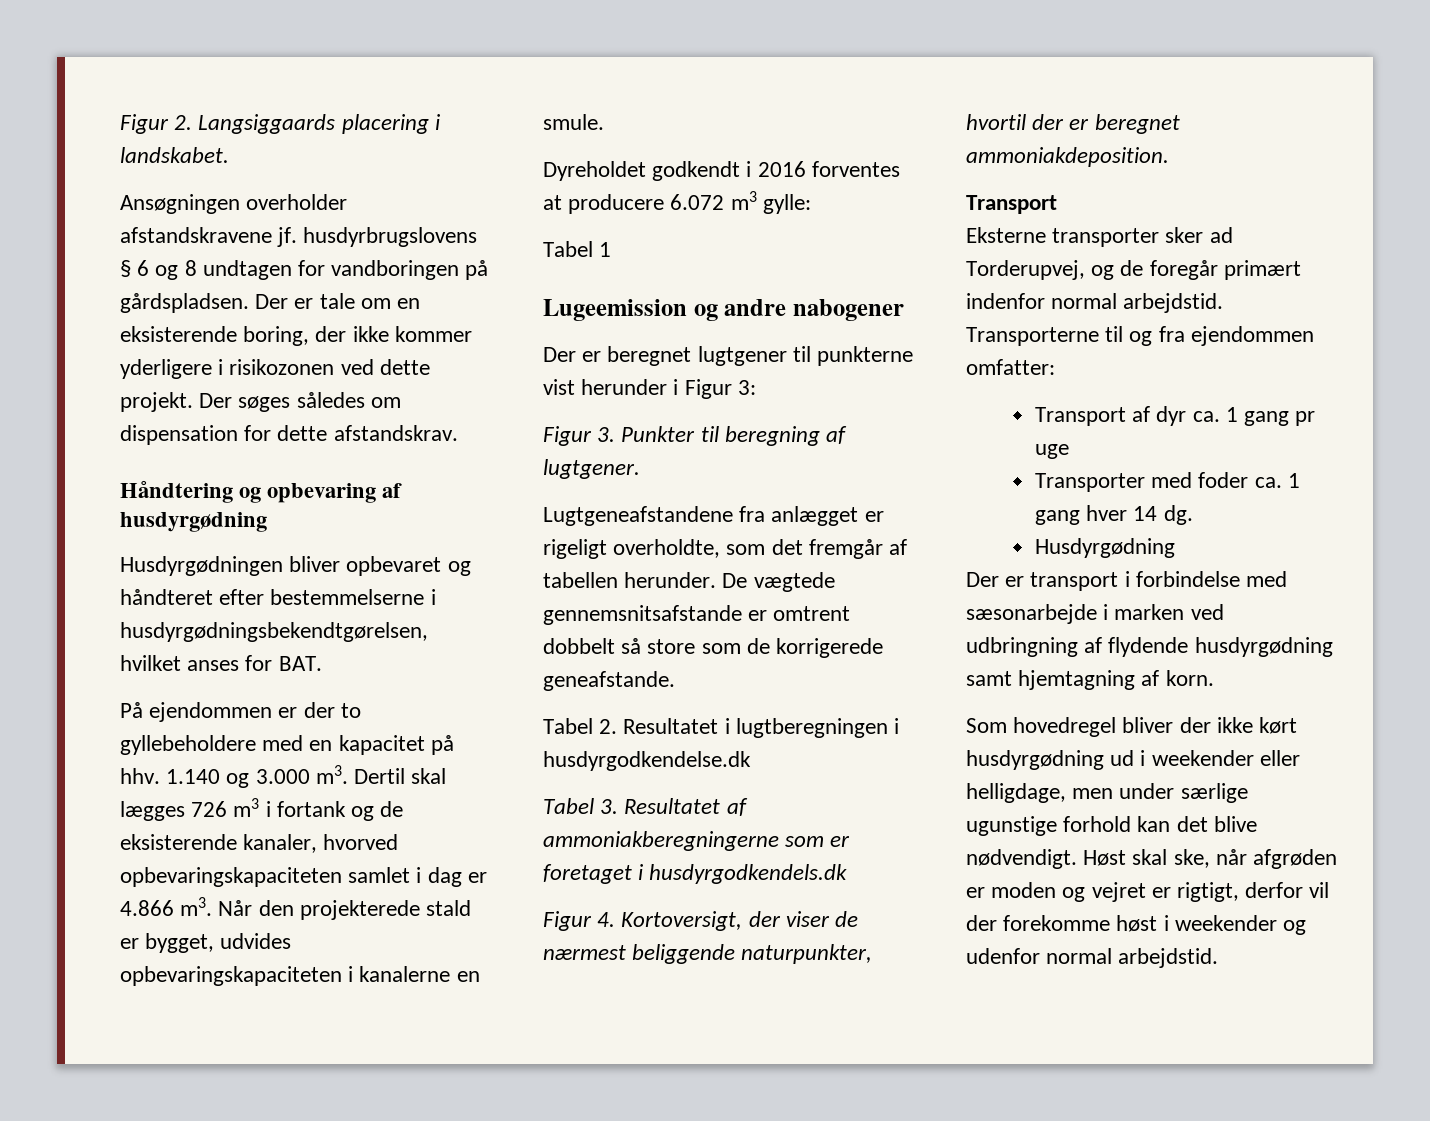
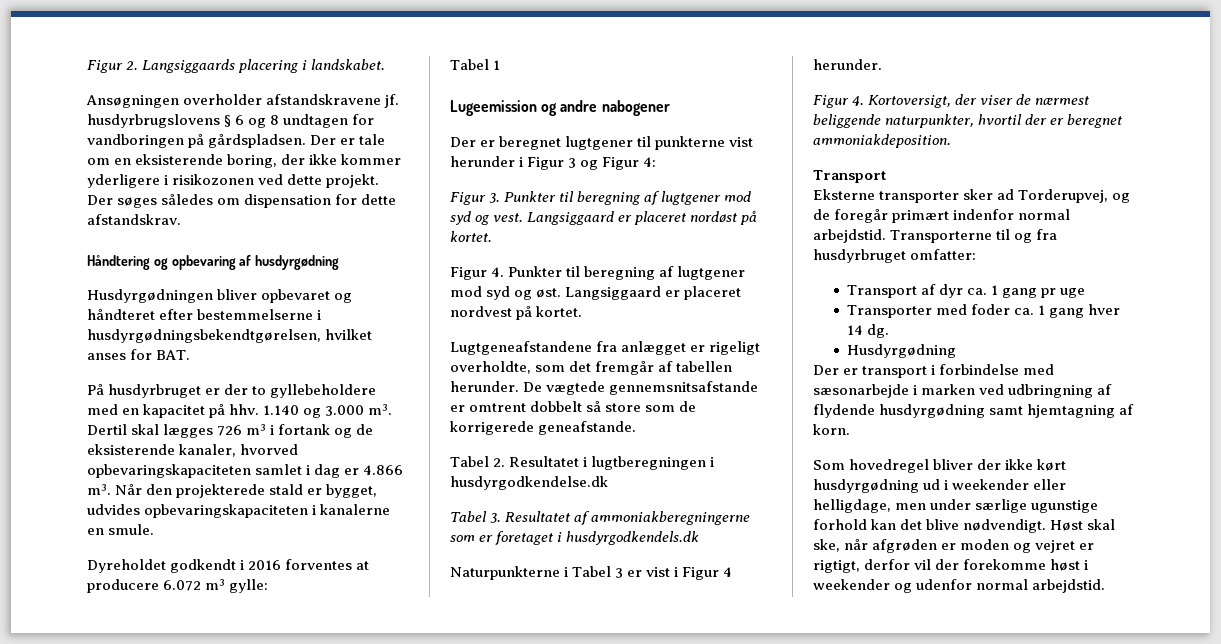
[149,702,273,722] ejendommen -> [108,384,202,398] husdyrbruget
[737,380,756,395] 3: -> [568,157,657,170] 3 og Figur 4:
[543,459,640,479] lugtgener. -> [661,191,752,205] [450,211,758,225] [450,231,492,242] [450,266,746,280] [450,286,742,300] [450,306,583,320] lugtgener mod syd og vest. Langsiggaard er placeret nordøst på kortet. // Figur 4. Punkter til beregning af lugtgener mod syd og øst. Langsiggaard er placeret nordvest på kortet.
(848, 874) none -> [450,566,733,580] [813,59,882,70] // Naturpunkterne i Tabel 3 er vist i Figur 4 herunder.
[1190,326,1314,346] ejendommen -> [813,249,906,263] husdyrbruget

